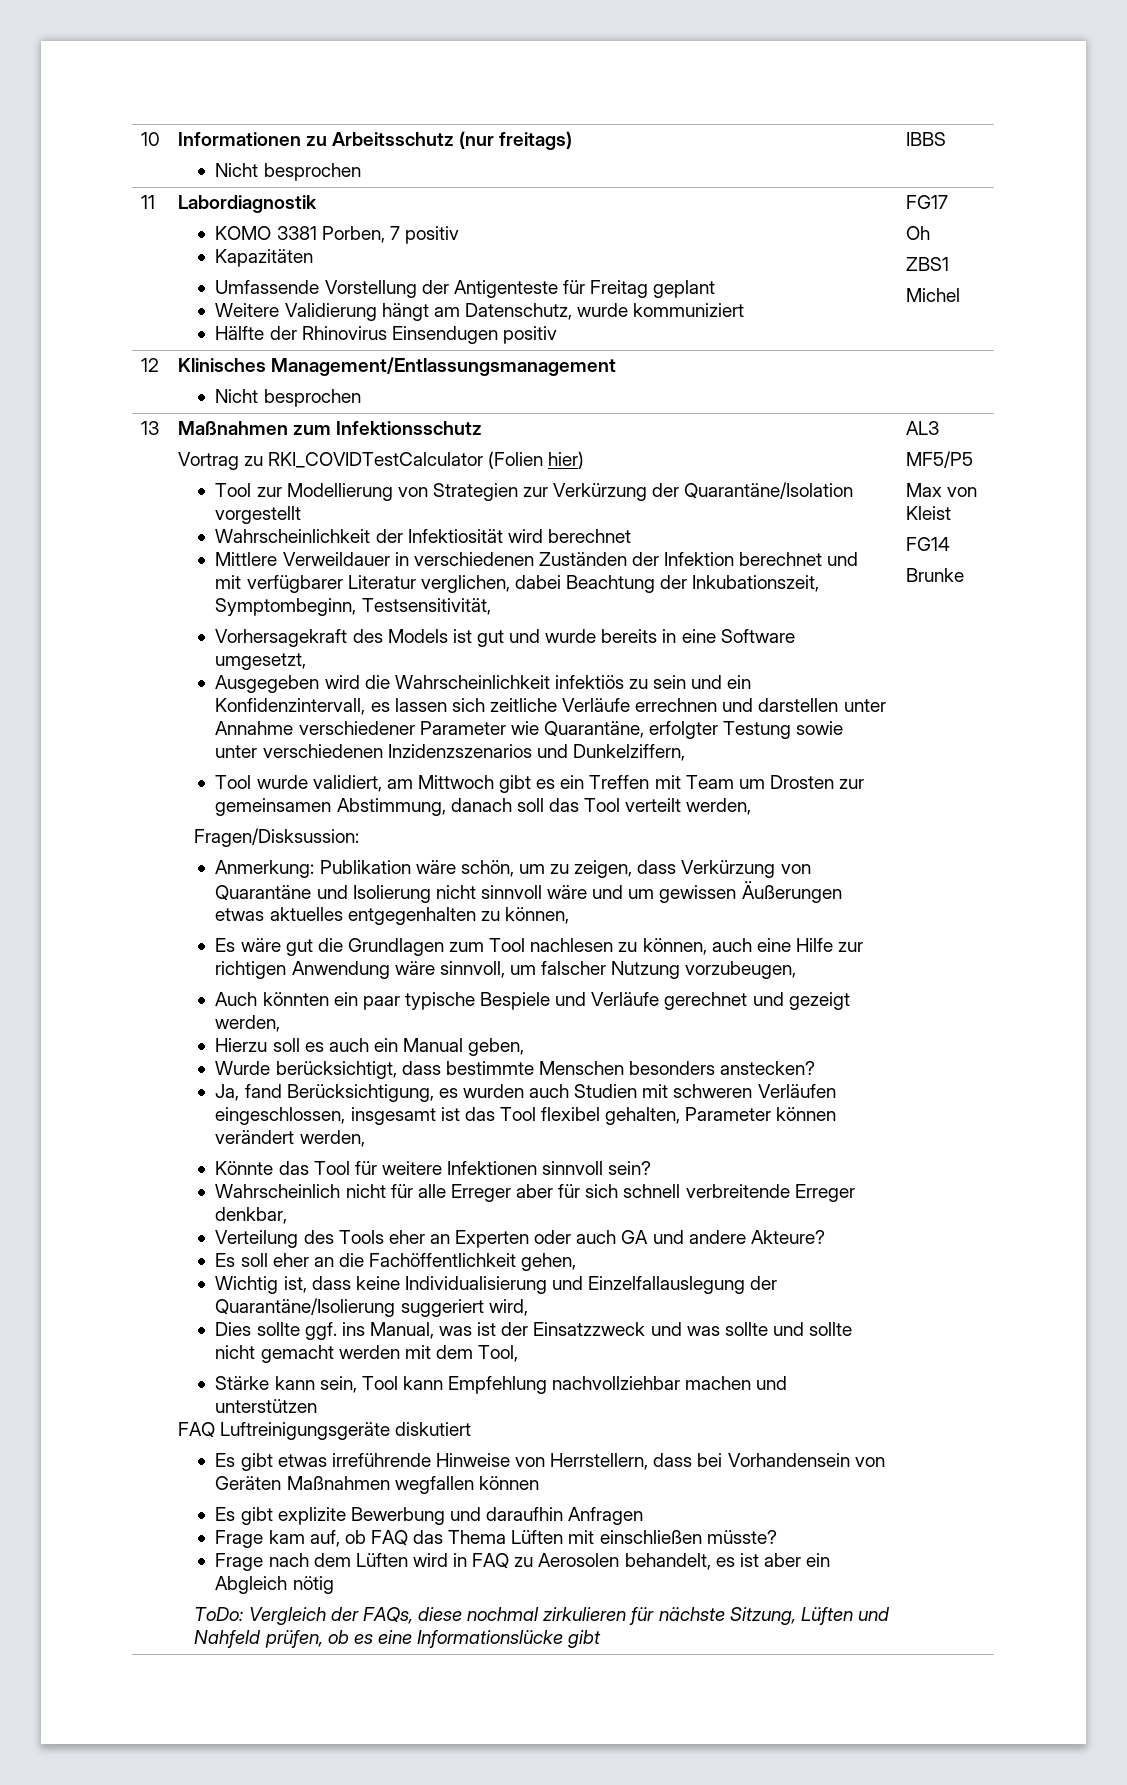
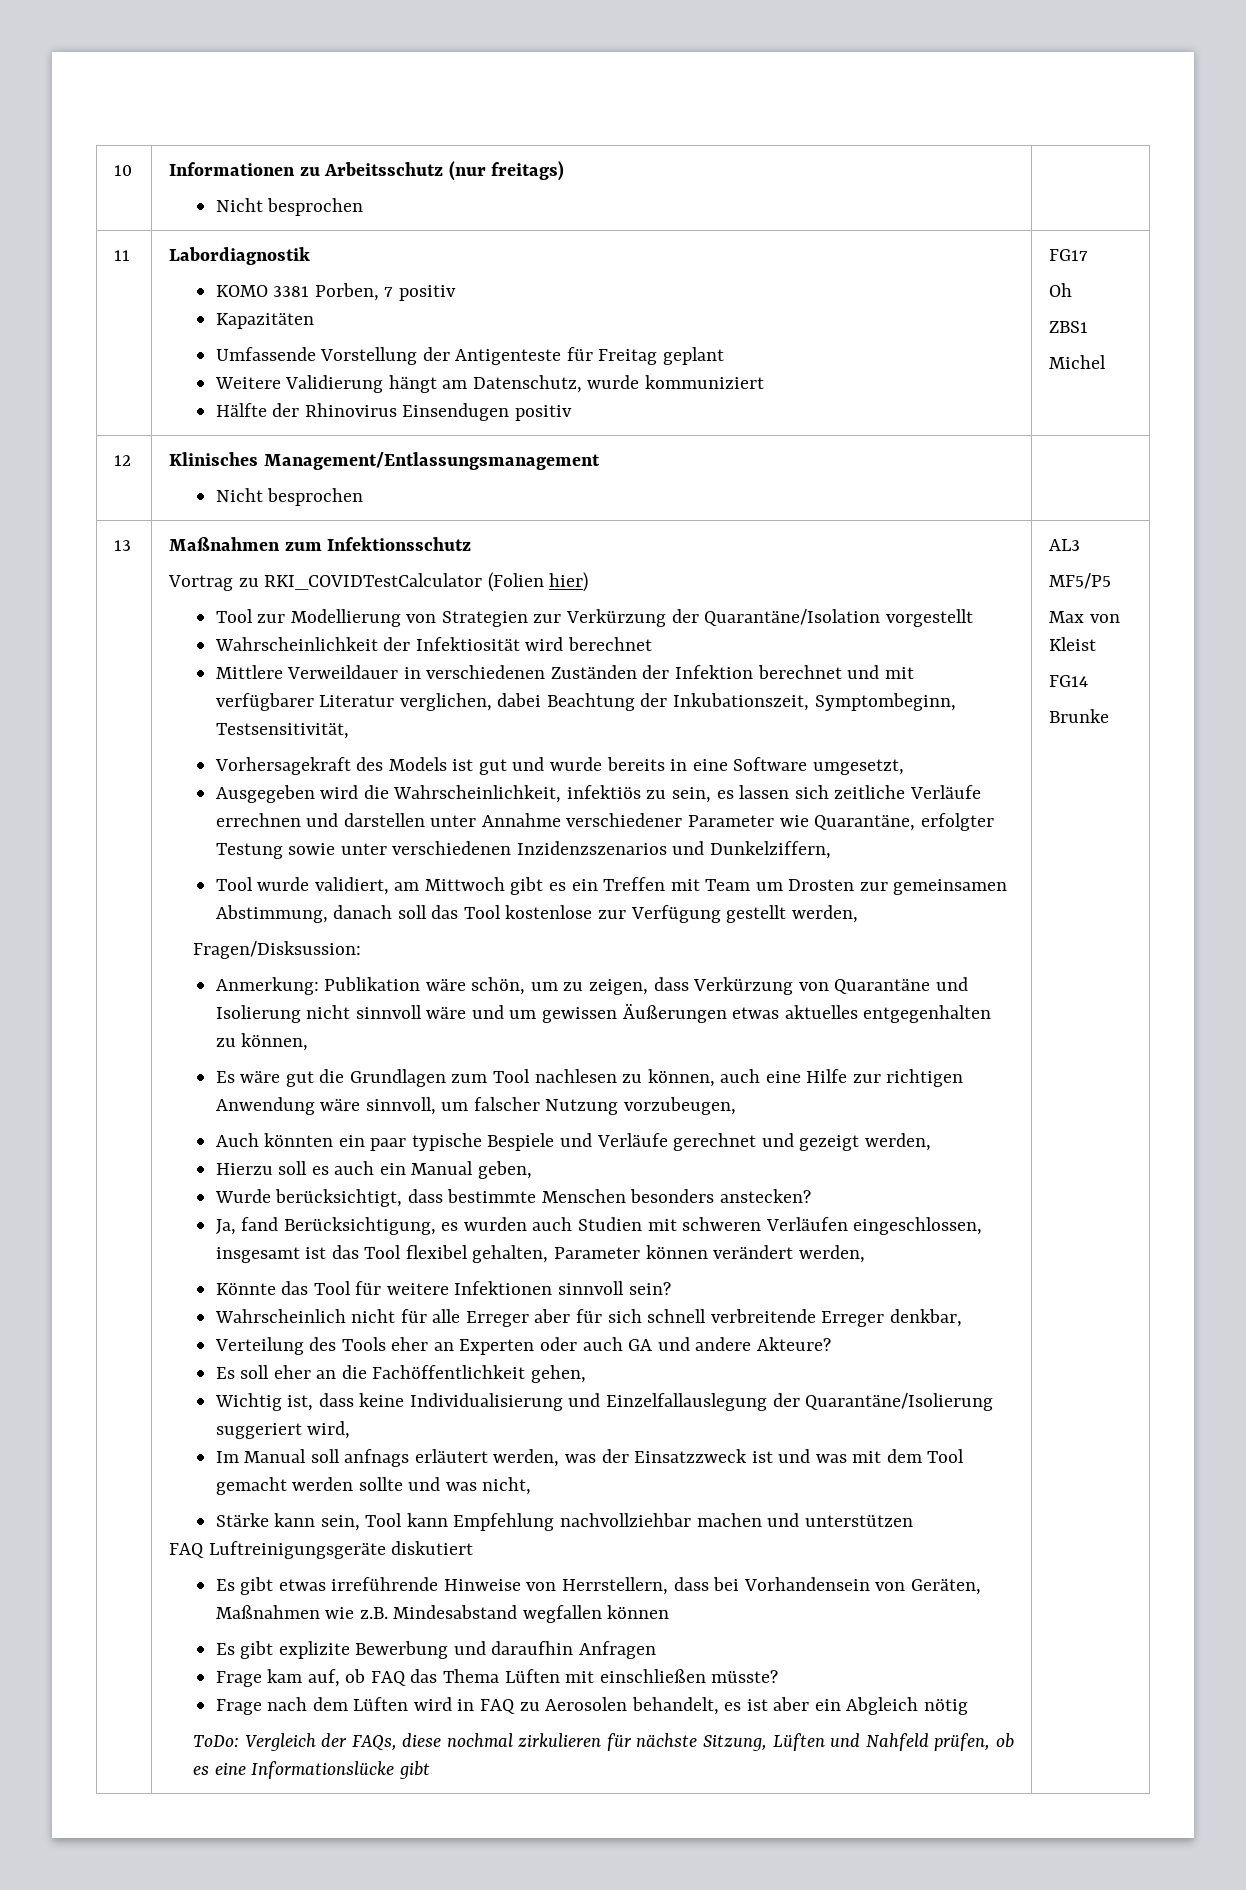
[905,132,946,146] IBBS -> (364, 207) none
[394,675,550,689] Wahrscheinlichkeit -> [393,785,562,803] Wahrscheinlichkeit,
[653,675,752,689] [215,698,366,715] sein und ein Konfidenzintervall, -> [671,787,711,803] sein,
[625,798,682,812] verteilt -> [505,905,787,923] kostenlose zur Verfügung gestellt
[215,1322,497,1340] Dies sollte ggf. ins Manual, was ist -> [215,1449,596,1467] Im Manual soll anfnags erläutert werden, was
[650,1322,853,1336] [215,1345,519,1363] und was sollte und sollte nicht gemacht werden mit dem Tool, -> [751,1449,965,1463] [215,1477,532,1495] ist und was mit dem Tool gemacht werden sollte und was nicht,
[215,1476,390,1490] Geräten Maßnahmen -> [910,1578,981,1595] [215,1605,518,1619] Geräten, Maßnahmen wie z.B. Mindesabstand

